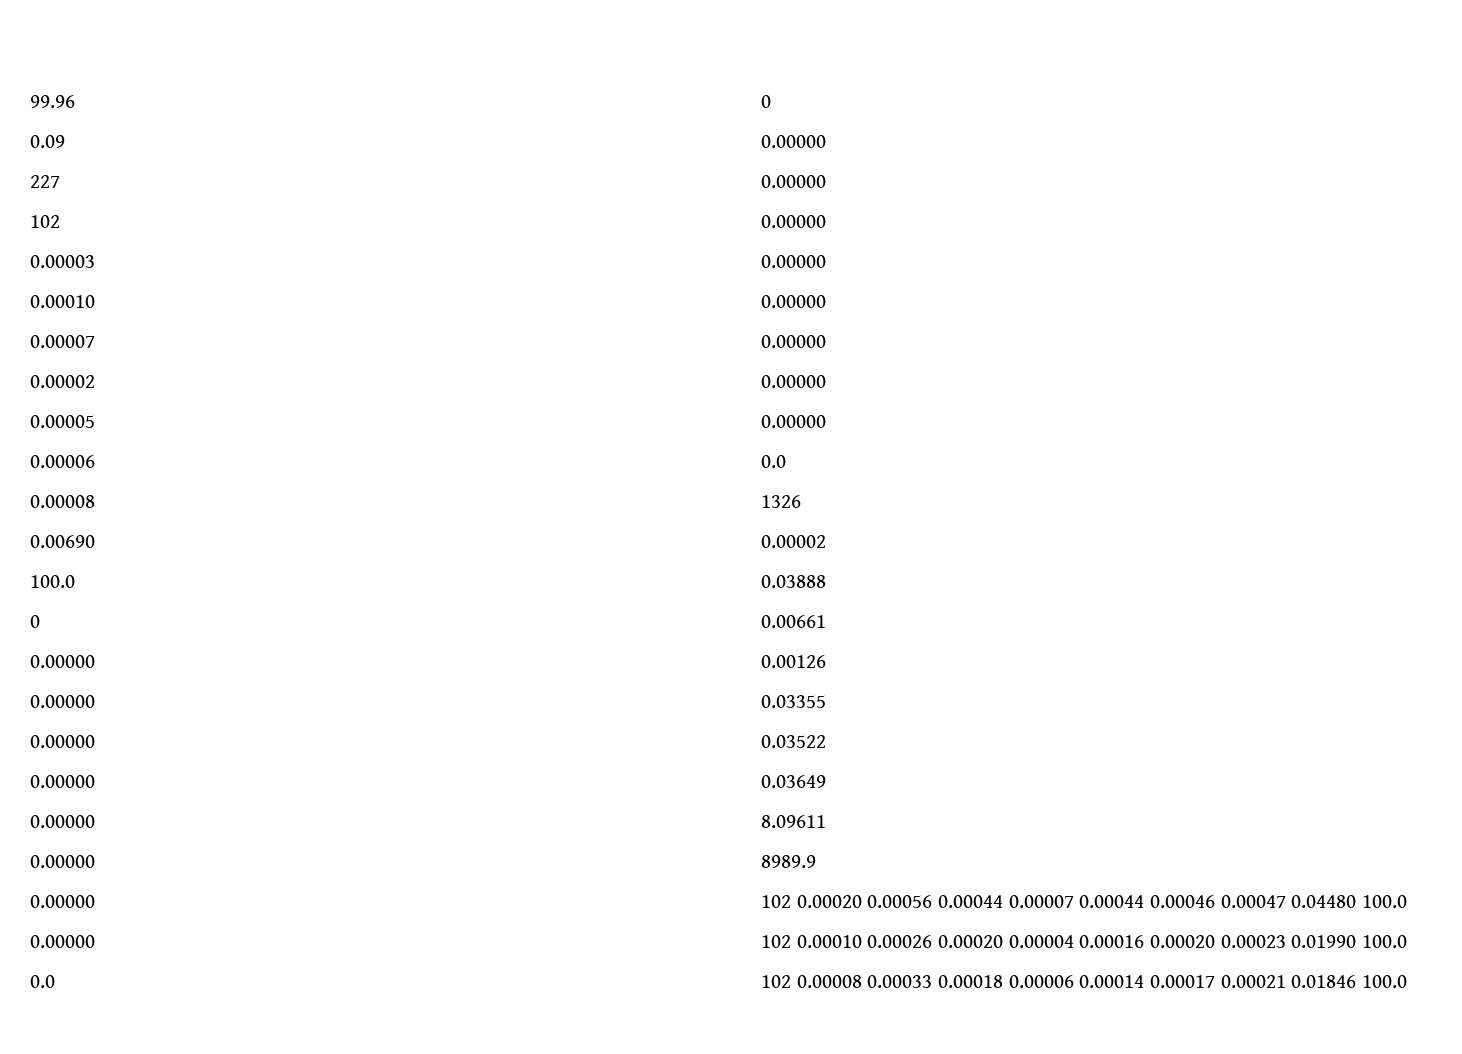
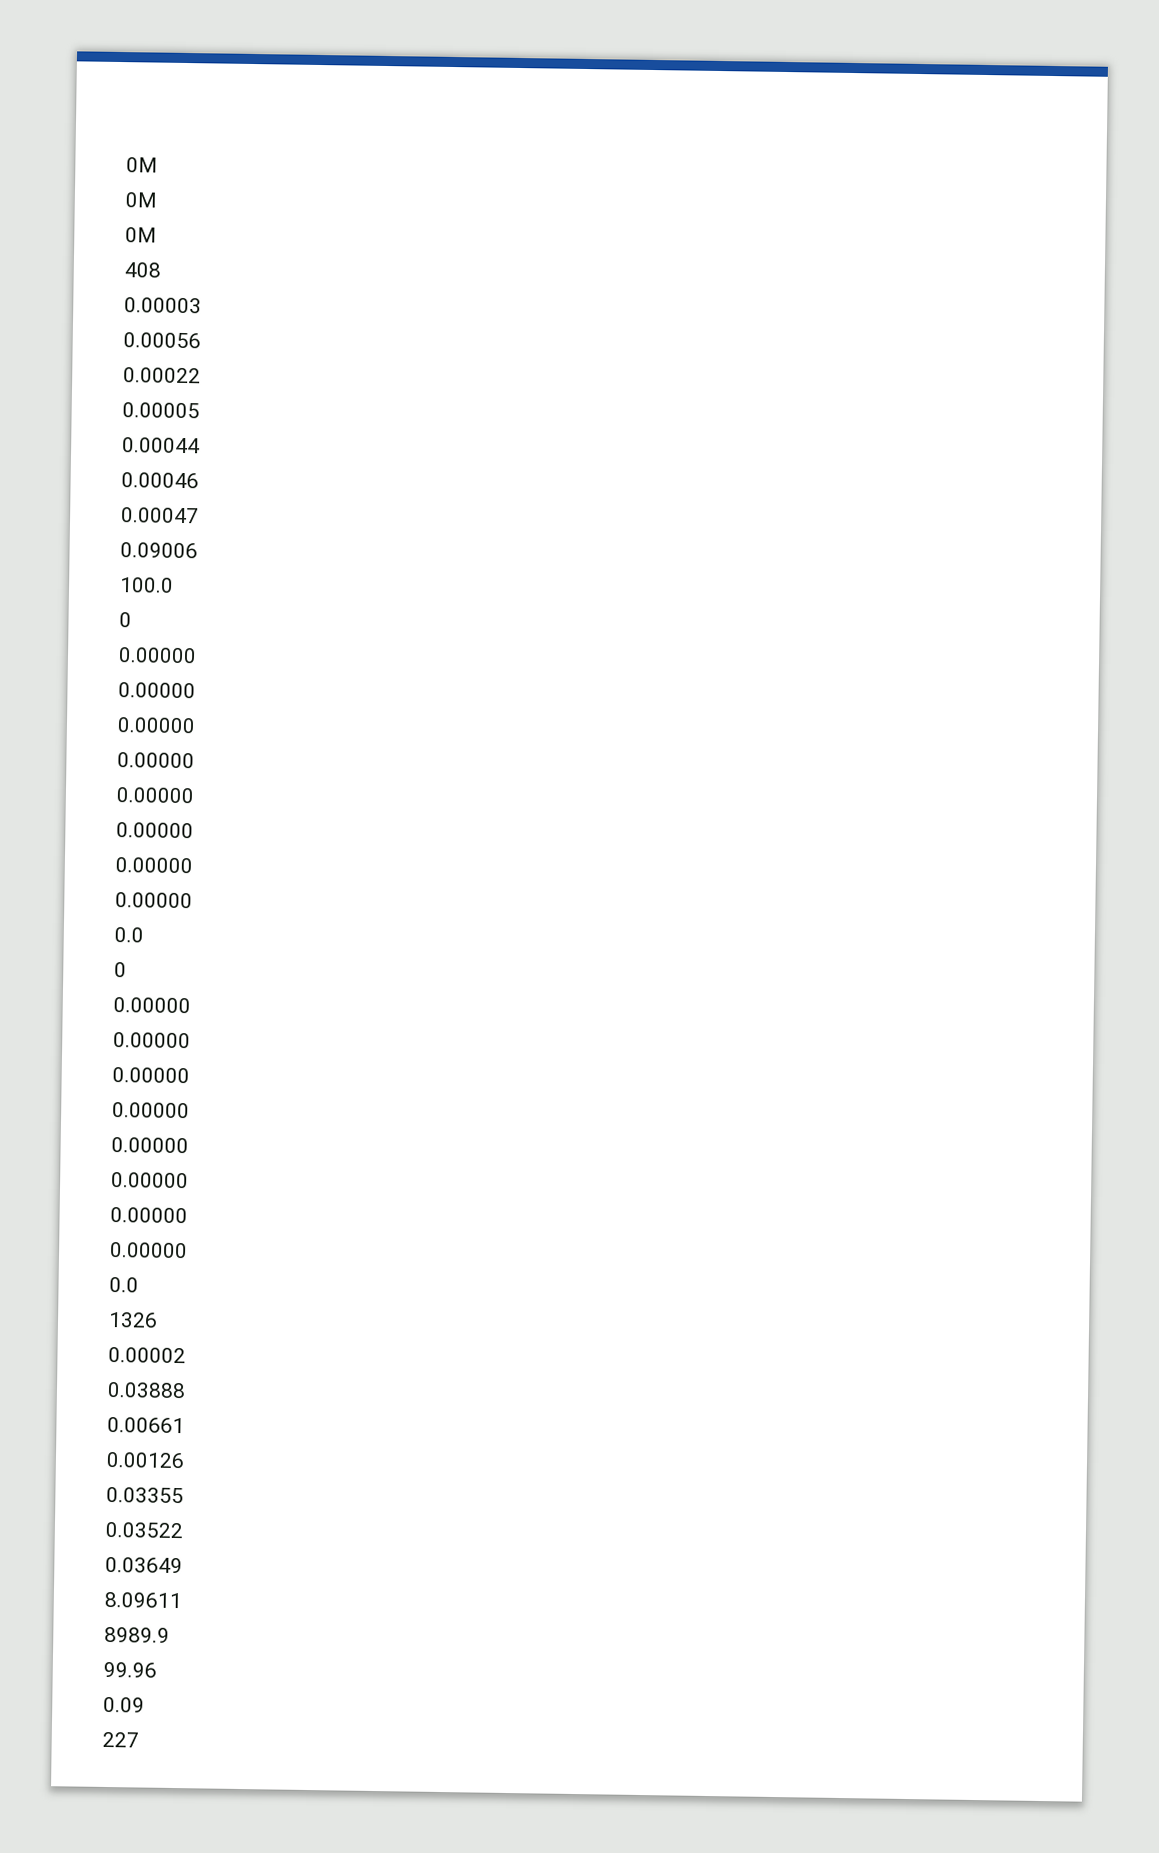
[30,95,75,108] [30,135,65,148] [30,175,60,188] [30,215,60,228] [30,255,95,268] [30,295,95,308] [30,335,95,348] [30,375,95,388] [30,415,95,428] [30,455,95,468] [30,495,95,508] [30,535,95,548] 99.96 // 0.09 // 227 // 102 // 0.00003 // 0.00010 // 0.00007 // 0.00002 // 0.00005 // 0.00006 // 0.00008 // 0.00690 -> [126,157,158,173] [125,192,157,208] [125,227,157,243] [124,262,161,278] [124,297,202,314] [123,332,201,349] [123,367,201,384] [122,402,200,419] [122,437,200,454] [121,472,199,489] [121,507,199,524] [120,542,198,559] 0M // 0M // 0M // 408 // 0.00003 // 0.00056 // 0.00022 // 0.00005 // 0.00044 // 0.00046 // 0.00047 // 0.09006
[761,895,1408,908] [761,935,1408,948] [761,975,1408,988] 102 0.00020 0.00056 0.00044 0.00007 0.00044 0.00046 0.00047 0.04480 100.0 // 102 0.00010 0.00026 0.00020 0.00004 0.00016 0.00020 0.00023 0.01990 100.0 // 102 0.00008 0.00033 0.00018 0.00006 0.00014 0.00017 0.00021 0.01846 100.0 -> [103,1661,157,1678] [103,1696,145,1713] [102,1731,139,1748] 99.96 // 0.09 // 227

